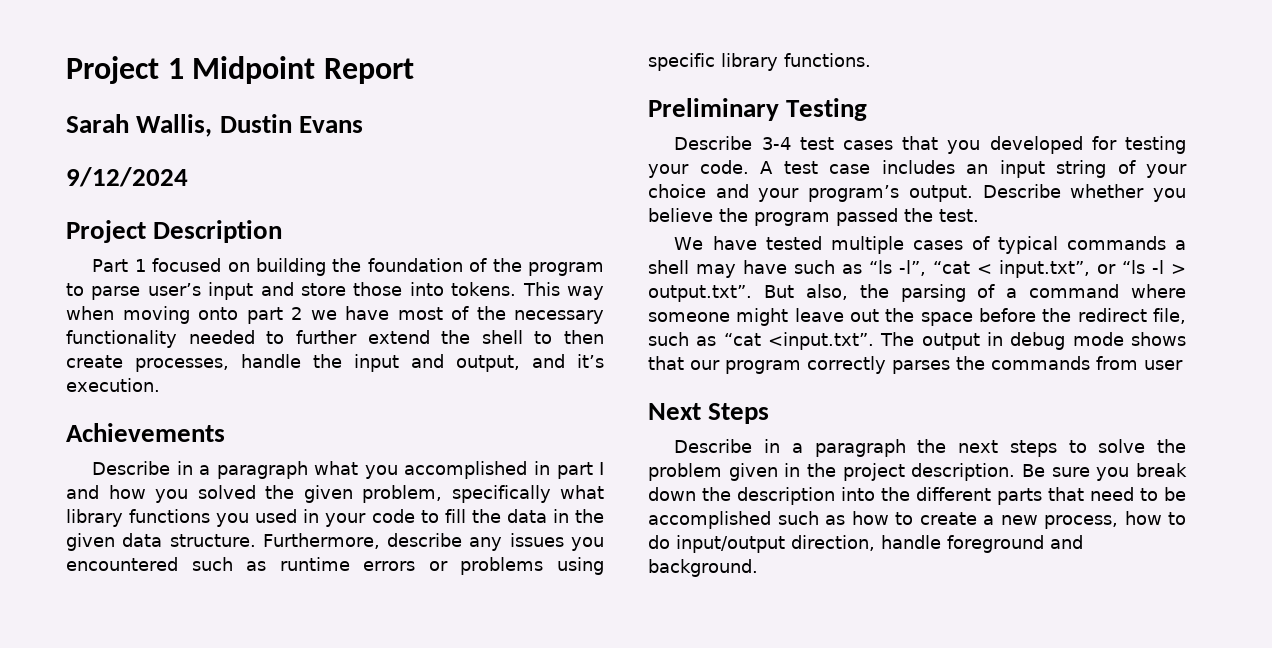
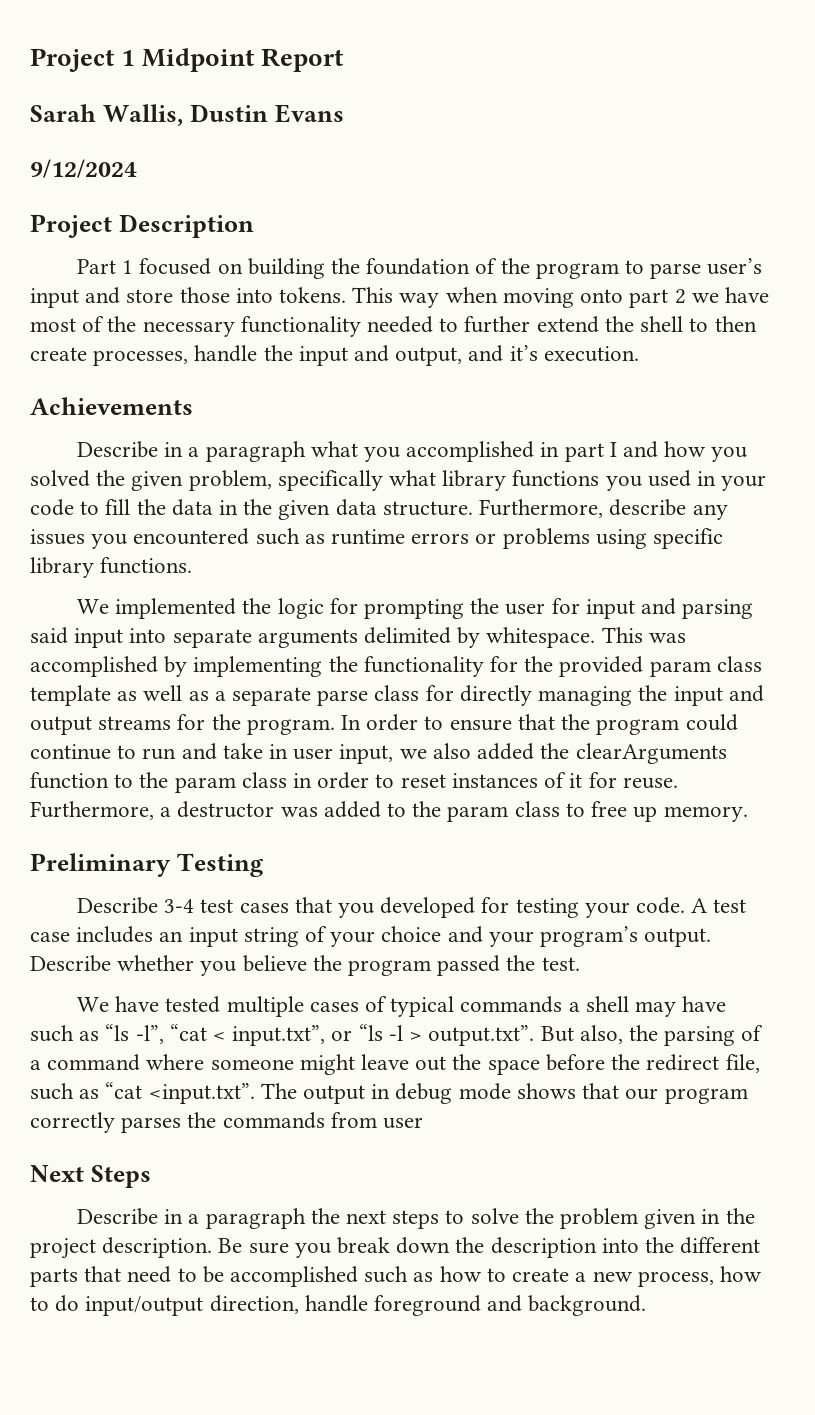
(871, 60) none -> [76,598,754,619] [30,627,686,648] [30,656,762,677] [30,685,764,706] [30,714,738,735] [30,743,727,764] [30,772,678,793] [30,801,748,822] // We implemented the logic for prompting the user for input and parsing said input into separate arguments delimited by whitespace. This was accomplished by implementing the functionality for the provided param class template as well as a separate parse class for directly managing the input and output streams for the program. In order to ensure that the program could continue to run and take in user input, we also added the clearArguments function to the param class in order to reset instances of it for reuse. Furthermore, a destructor was added to the param class to free up memory.

